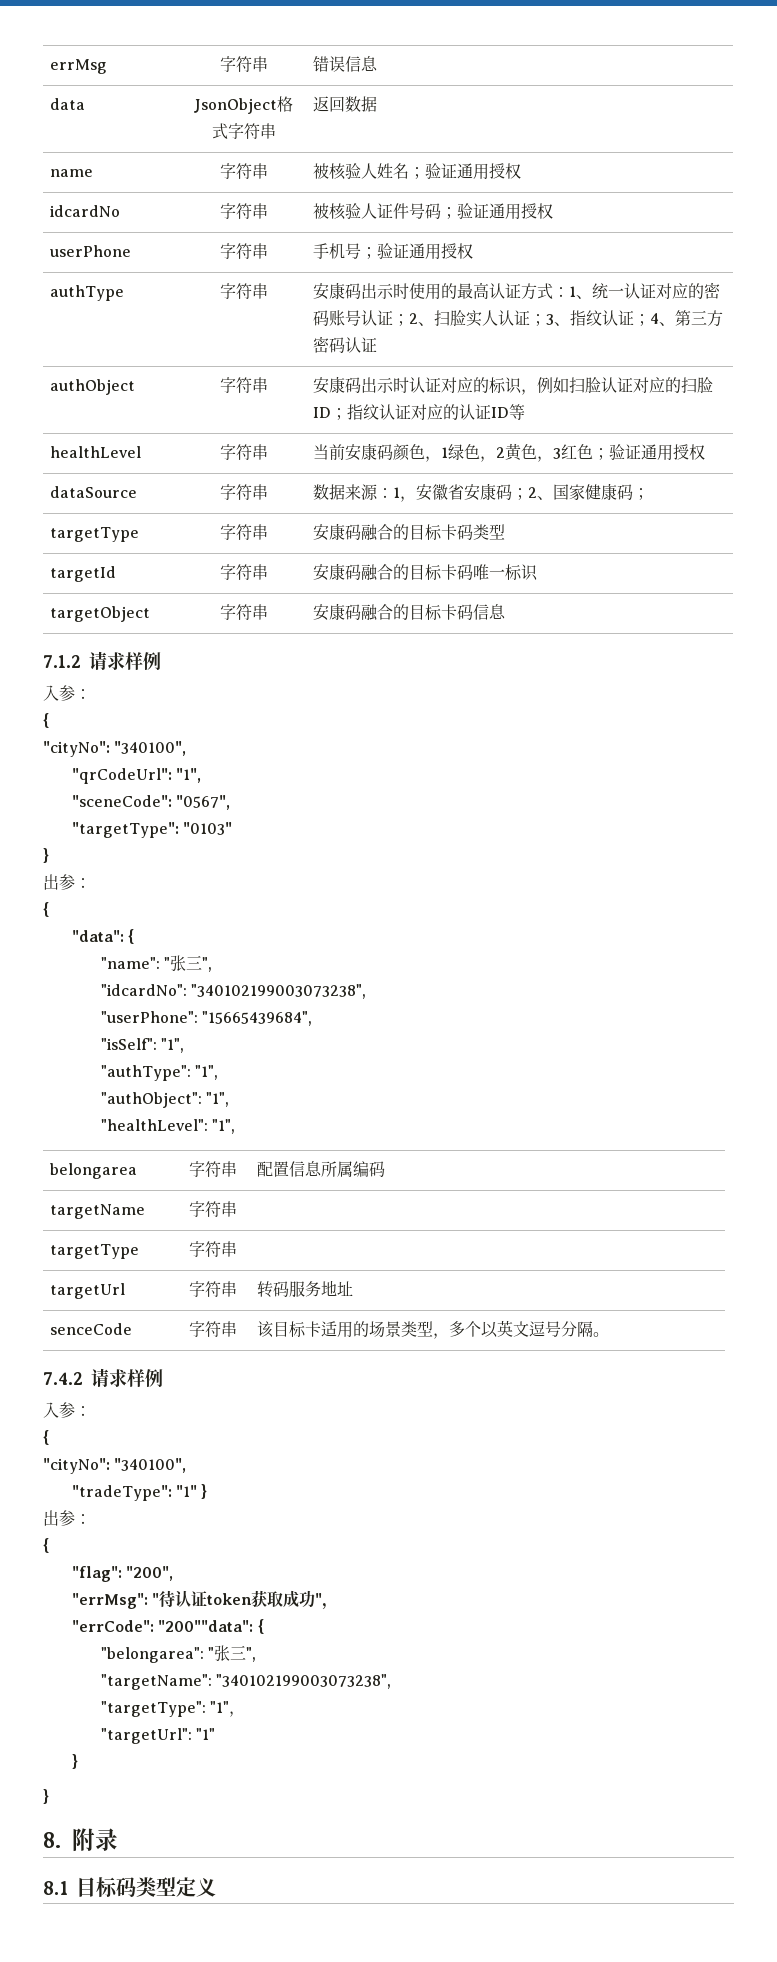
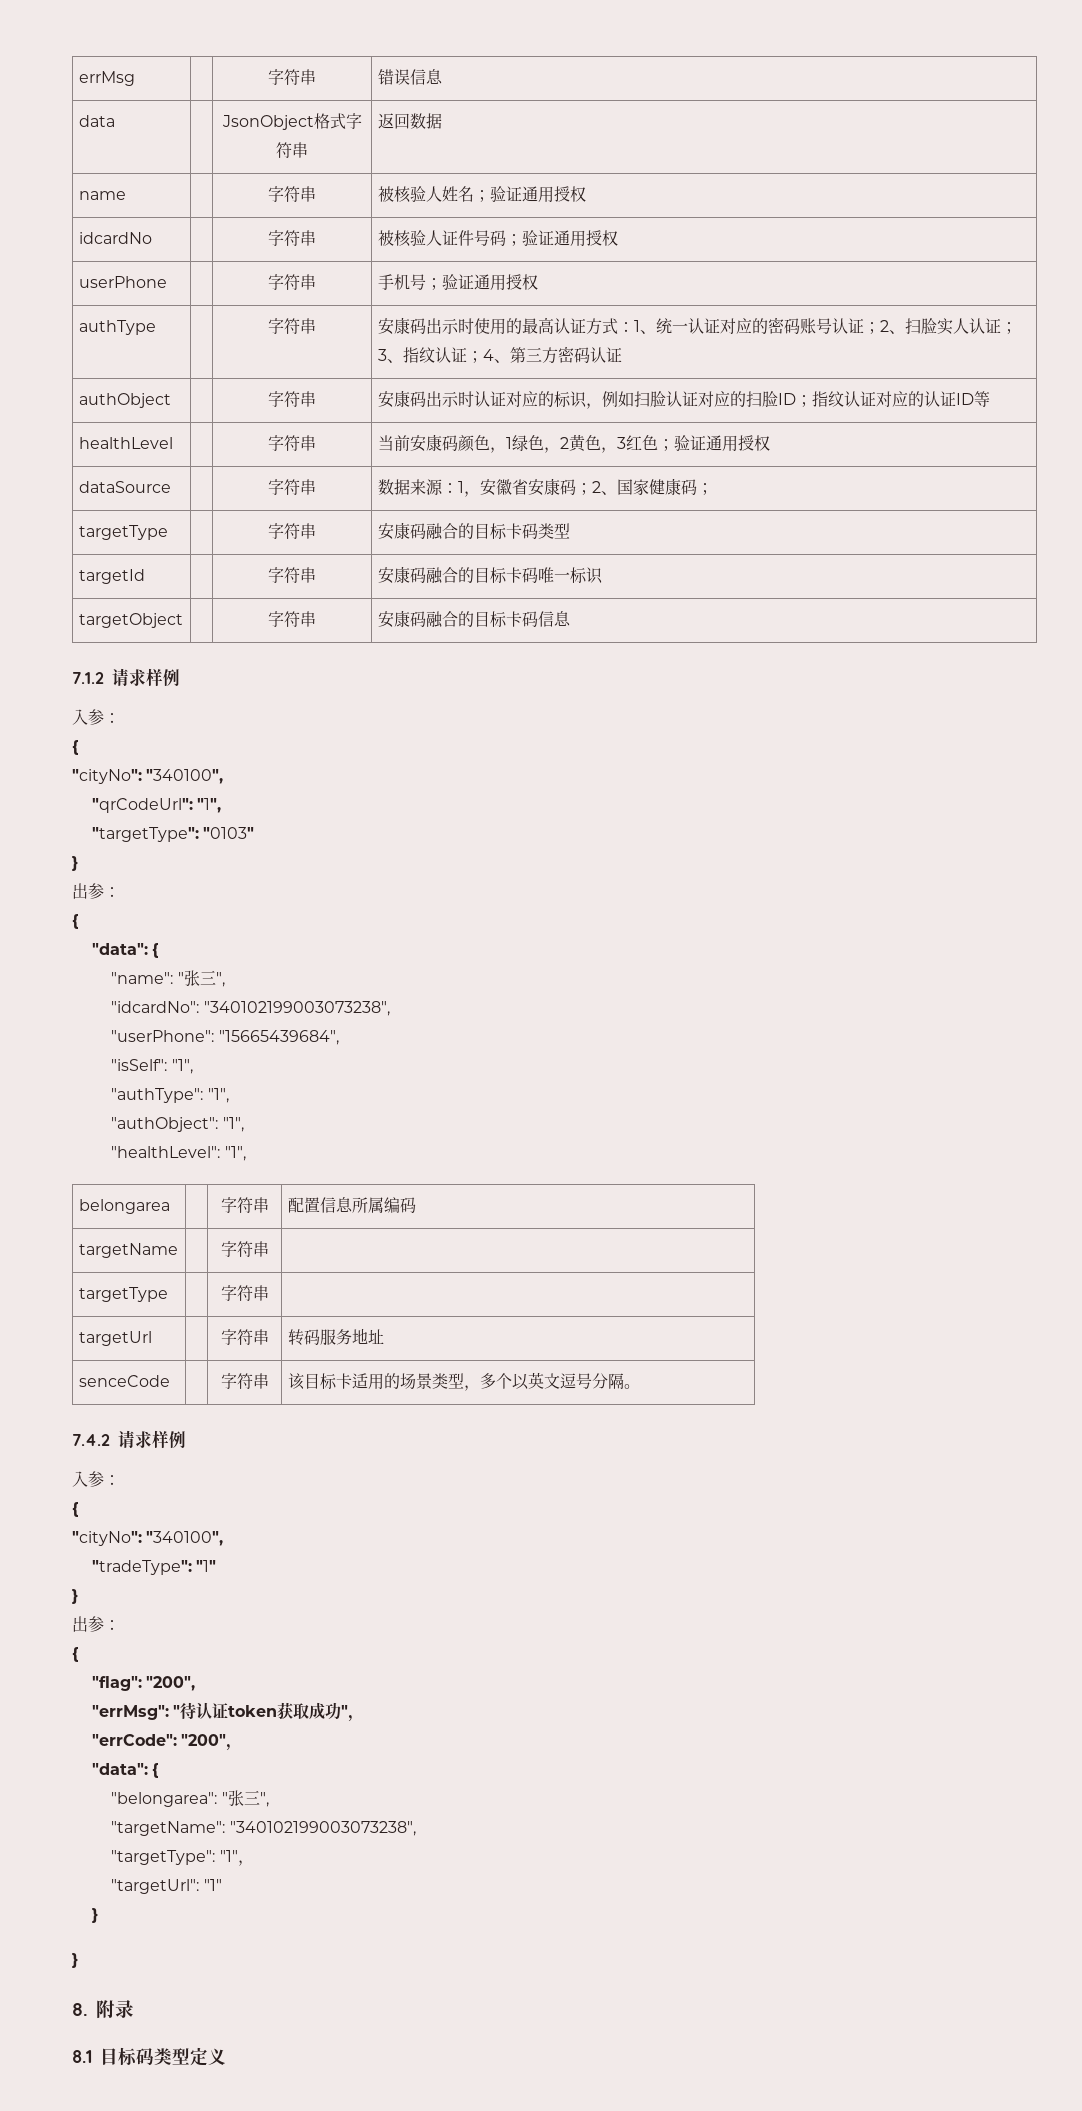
[71,795,231,810] // "sceneCode": "0567", -> (222, 805) none
(198, 1491) none -> (217, 1566) //
[158,1620,254,1632] "200""data": -> [181,1734,243,1751] [91,1763,148,1775] "200"， // "data":

